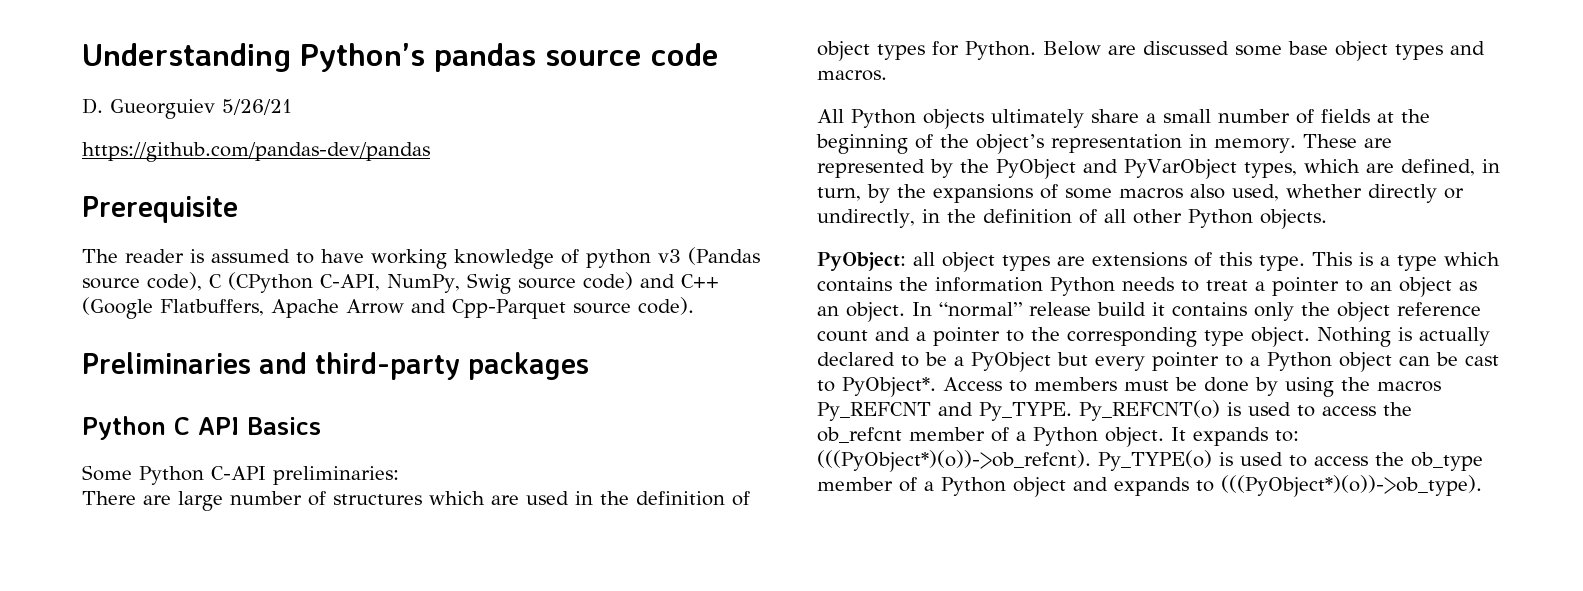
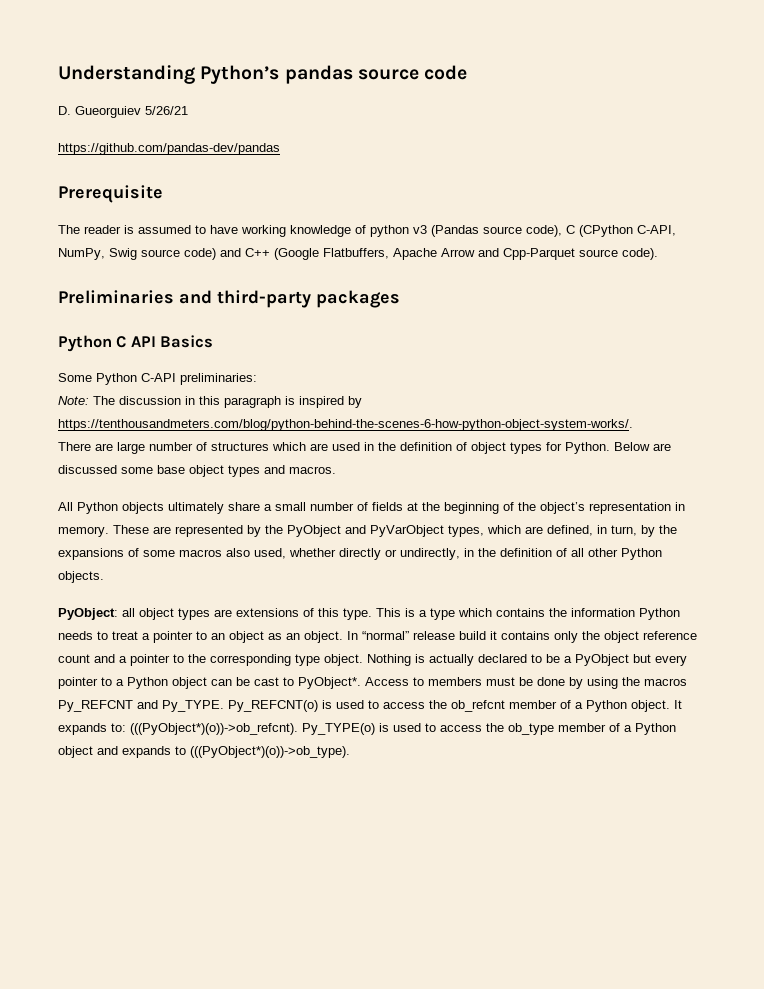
(399, 475) none -> [58,396,362,408] [58,419,633,431] // Note: The discussion in this paragraph is inspired by https://tenthousandmeters.com/blog/python-behind-the-scenes-6-how-python-object-system-works/.

